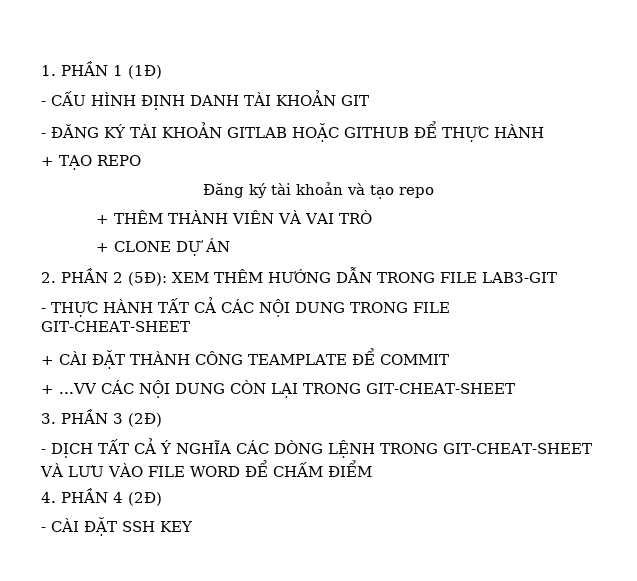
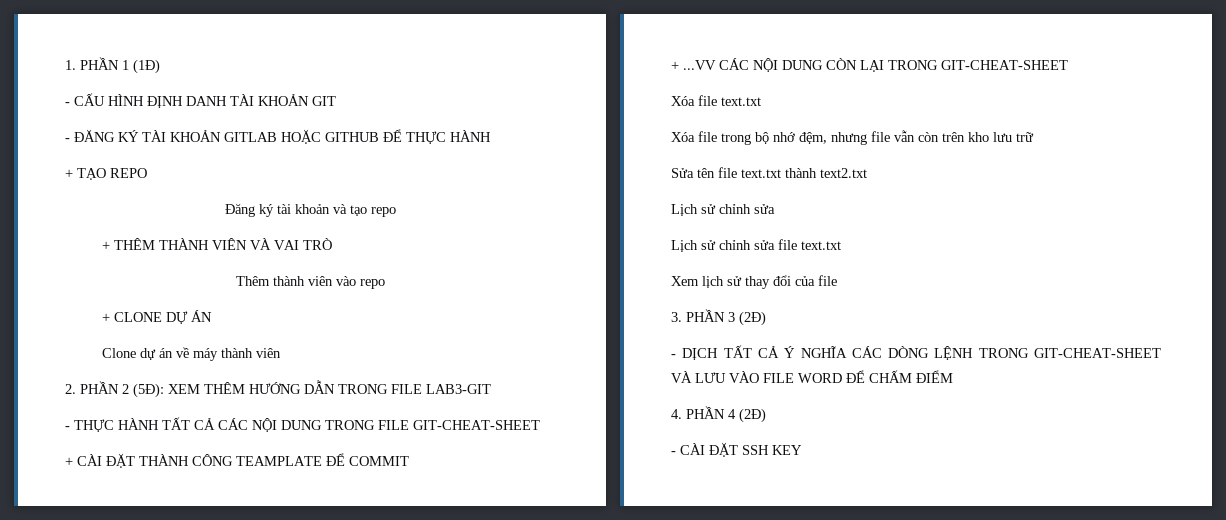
(372, 217) none -> [235,276,385,289] // Thêm thành viên vào repo
(230, 245) none -> [102,347,282,361] // Clone dự án về máy thành viên
(515, 388) none -> [671,95,761,106] [671,130,1034,145] [671,167,867,178] [671,204,775,216] [671,239,841,252] [671,275,837,289] // Xóa file text.txt // Xóa file trong bộ nhớ đệm, nhưng file vẫn còn trên kho lưu trữ // Sửa tên file text.txt thành text2.txt // Lịch sử chỉnh sửa // Lịch sử chỉnh sửa file text.txt // Xem lịch sử thay đổi của file

